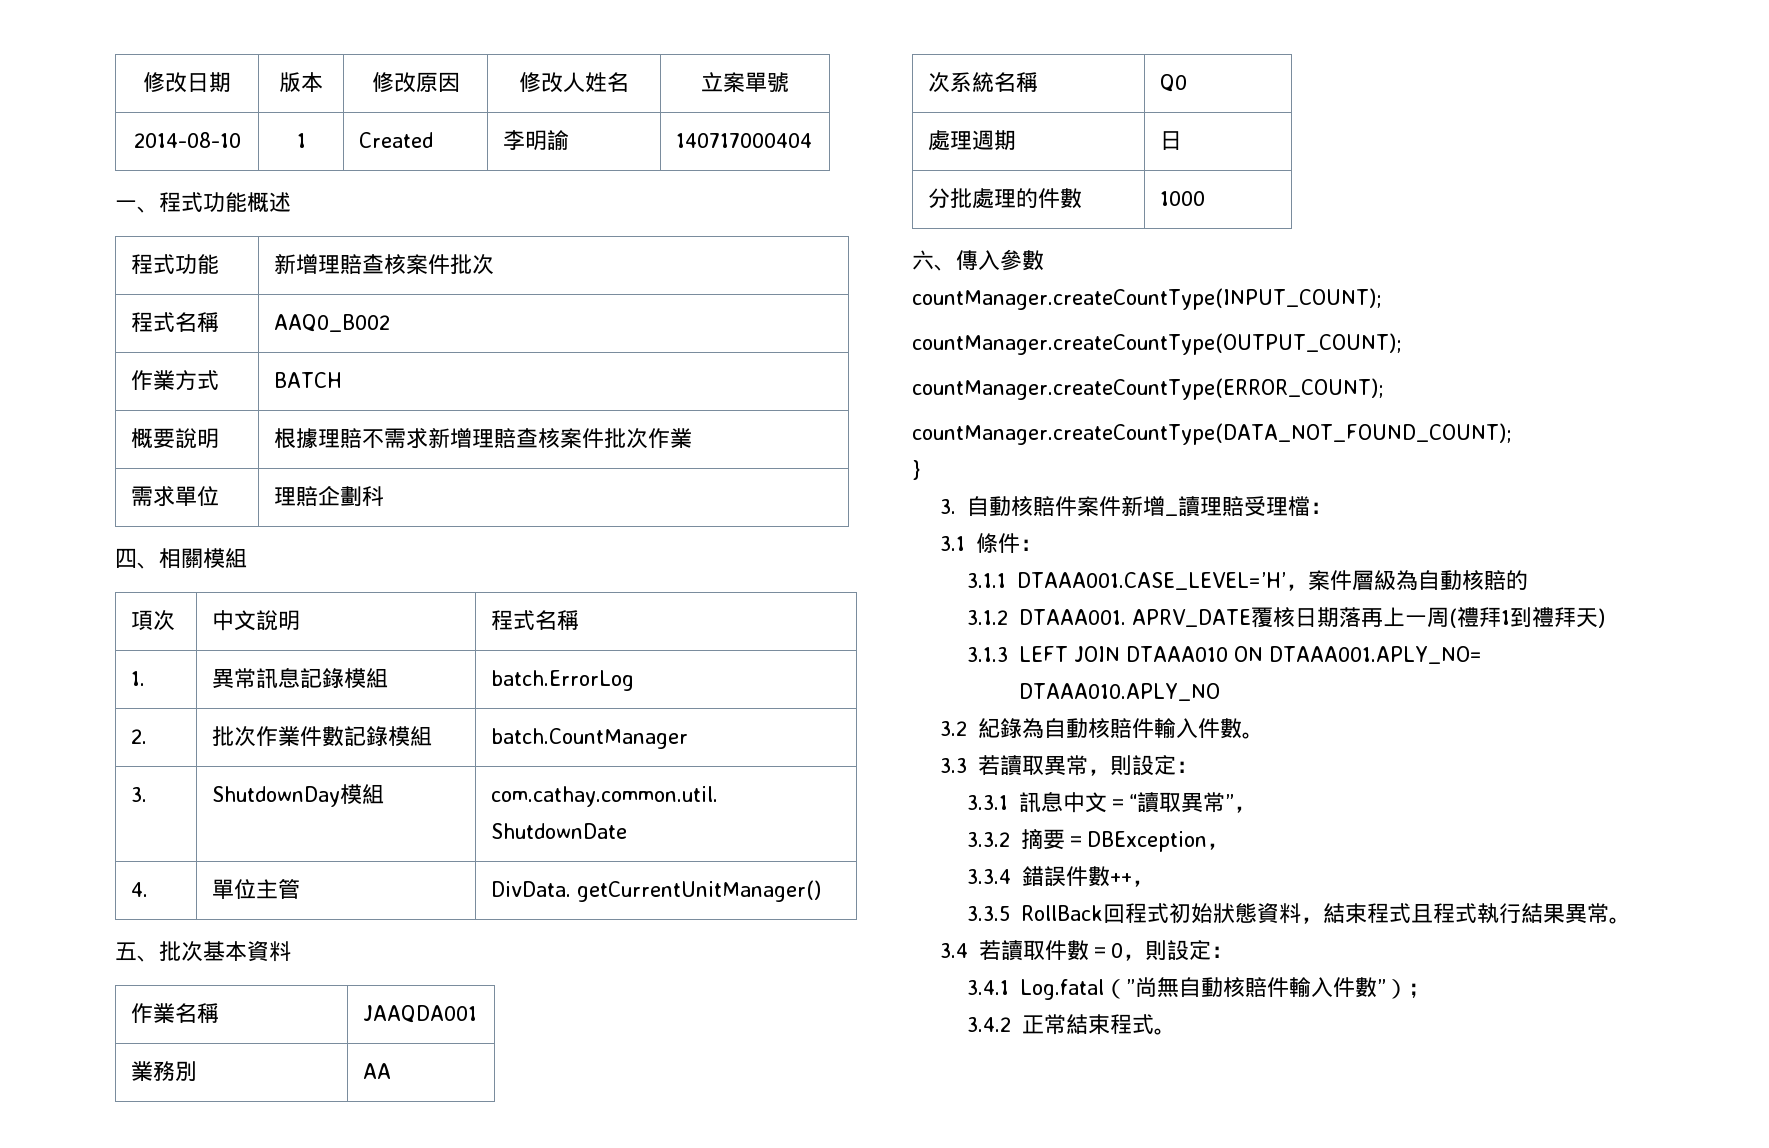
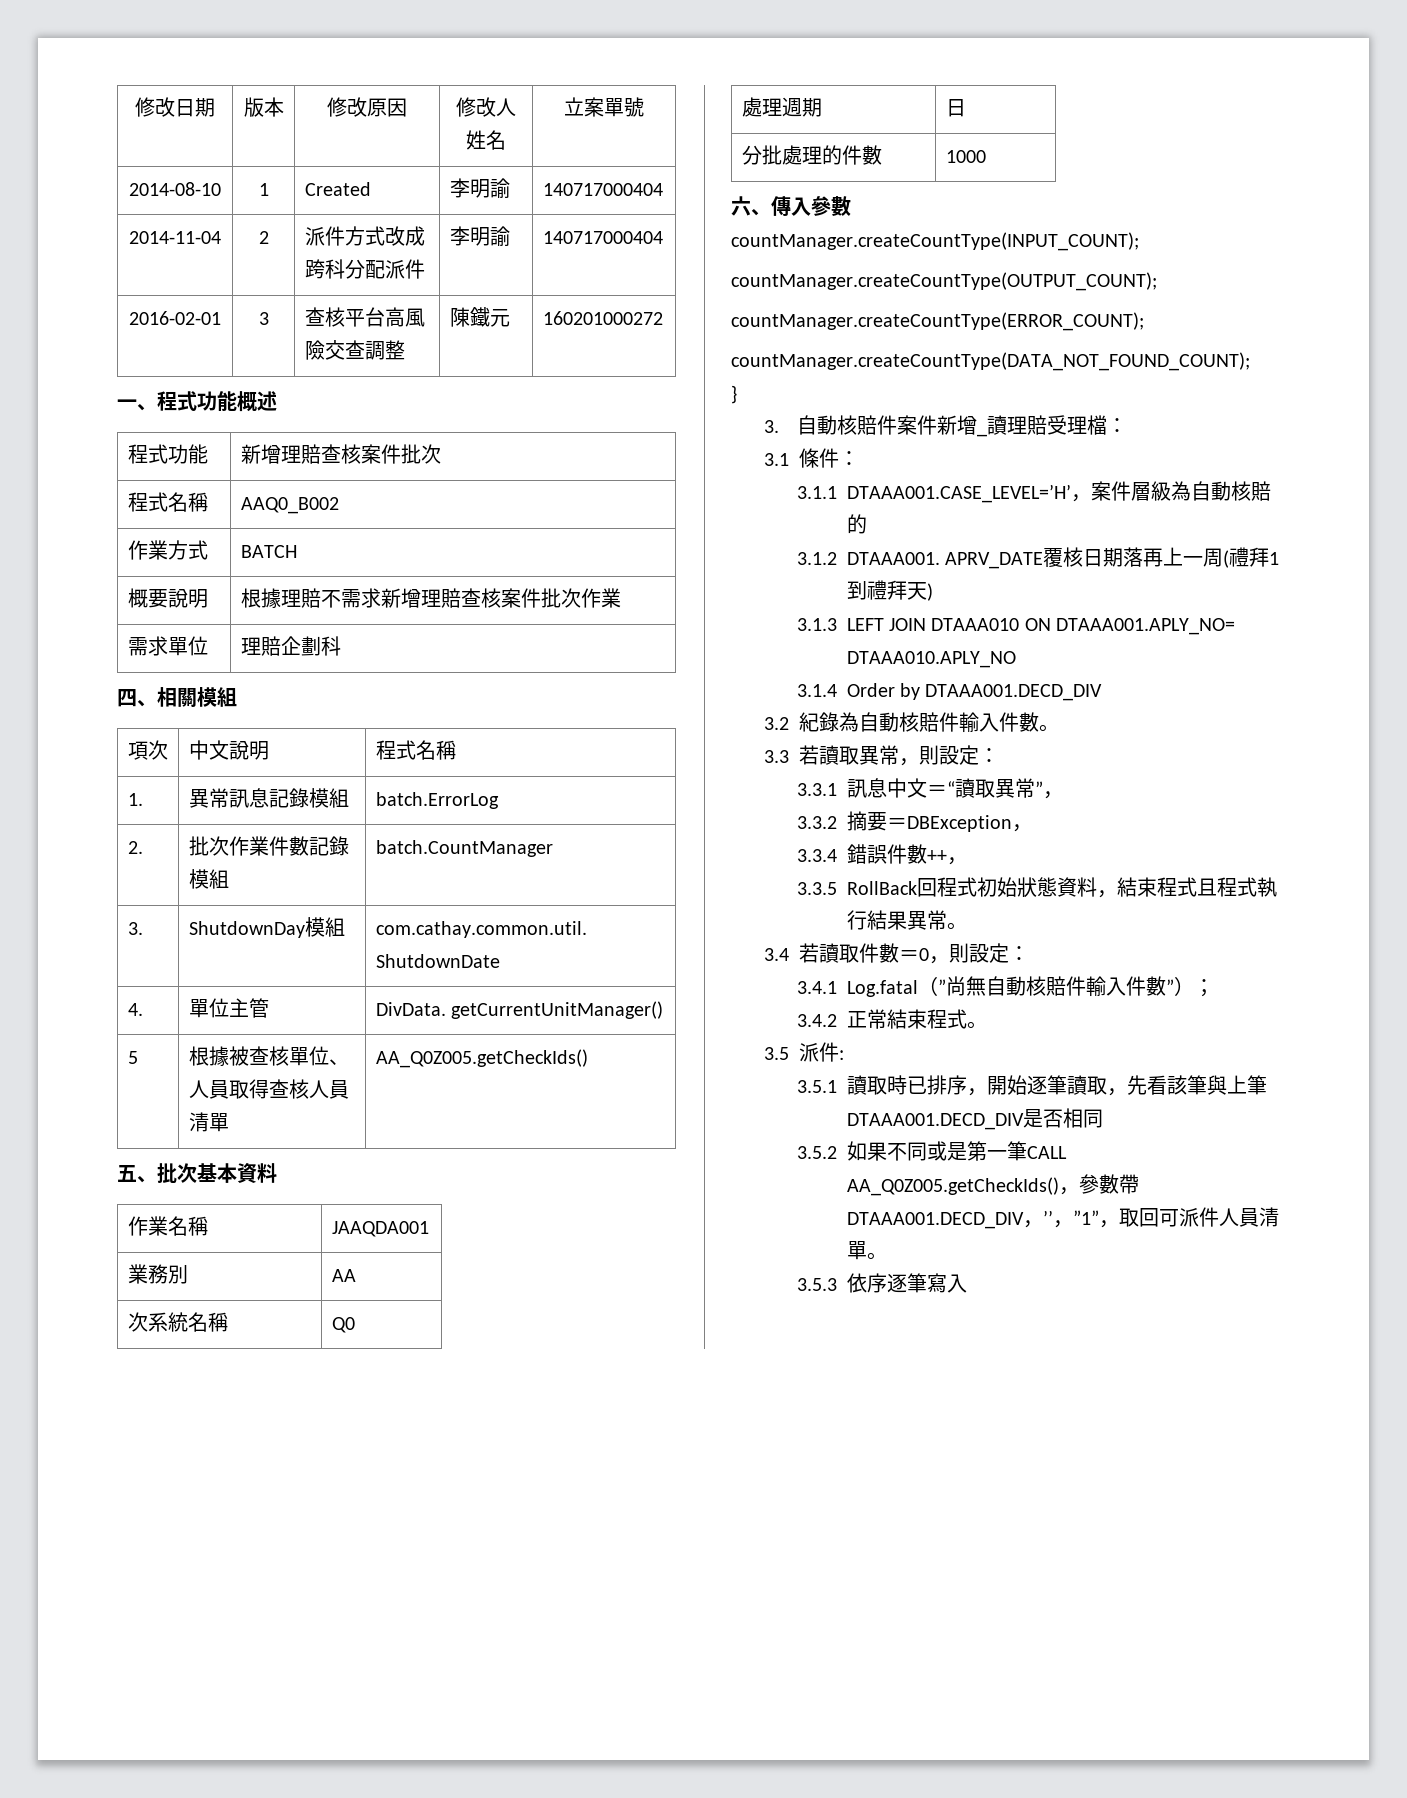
(812, 140) none -> [129,231,221,244] [258,231,269,244] [304,226,425,246] [304,259,425,279] [449,226,510,246] [542,231,663,244] [129,311,221,325] [258,312,269,325] [304,307,425,327] [304,340,405,360] [449,307,510,327] [542,311,663,325] // 2014-11-04 | 2 | 派件方式改成跨科分配派件 | 李明諭 | 140717000404 // 2016-02-01 | 3 | 查核平台高風險交查調整 | 陳鐵元 | 160201000272
(821, 891) none -> [127,1051,138,1064] [188,1046,349,1066] [188,1079,349,1099] [188,1112,229,1132] [375,1049,588,1068] // 5 | 根據被查核單位、人員取得查核人員清單 | AA_Q0Z005.getCheckIds()
(1221, 692) none -> [796,683,1103,701] // 3.1.4 Order by DTAAA001.DECD_DIV
(1177, 1031) none -> [763,1042,844,1062] [796,1075,1267,1096] [846,1108,1103,1130] [796,1141,1067,1161] [846,1174,1139,1196] [846,1207,1279,1229] [846,1241,887,1260] [796,1273,967,1293] // 3.5派件: // 3.5.1讀取時已排序，開始逐筆讀取，先看該筆與上筆DTAAA001.DECD_DIV是否相同 // 3.5.2如果不同或是第一筆CALL AA_Q0Z005.getCheckIds()，參數帶DTAAA001.DECD_DIV，’’，”1”，取回可派件人員清單。 // 3.5.3依序逐筆寫入

